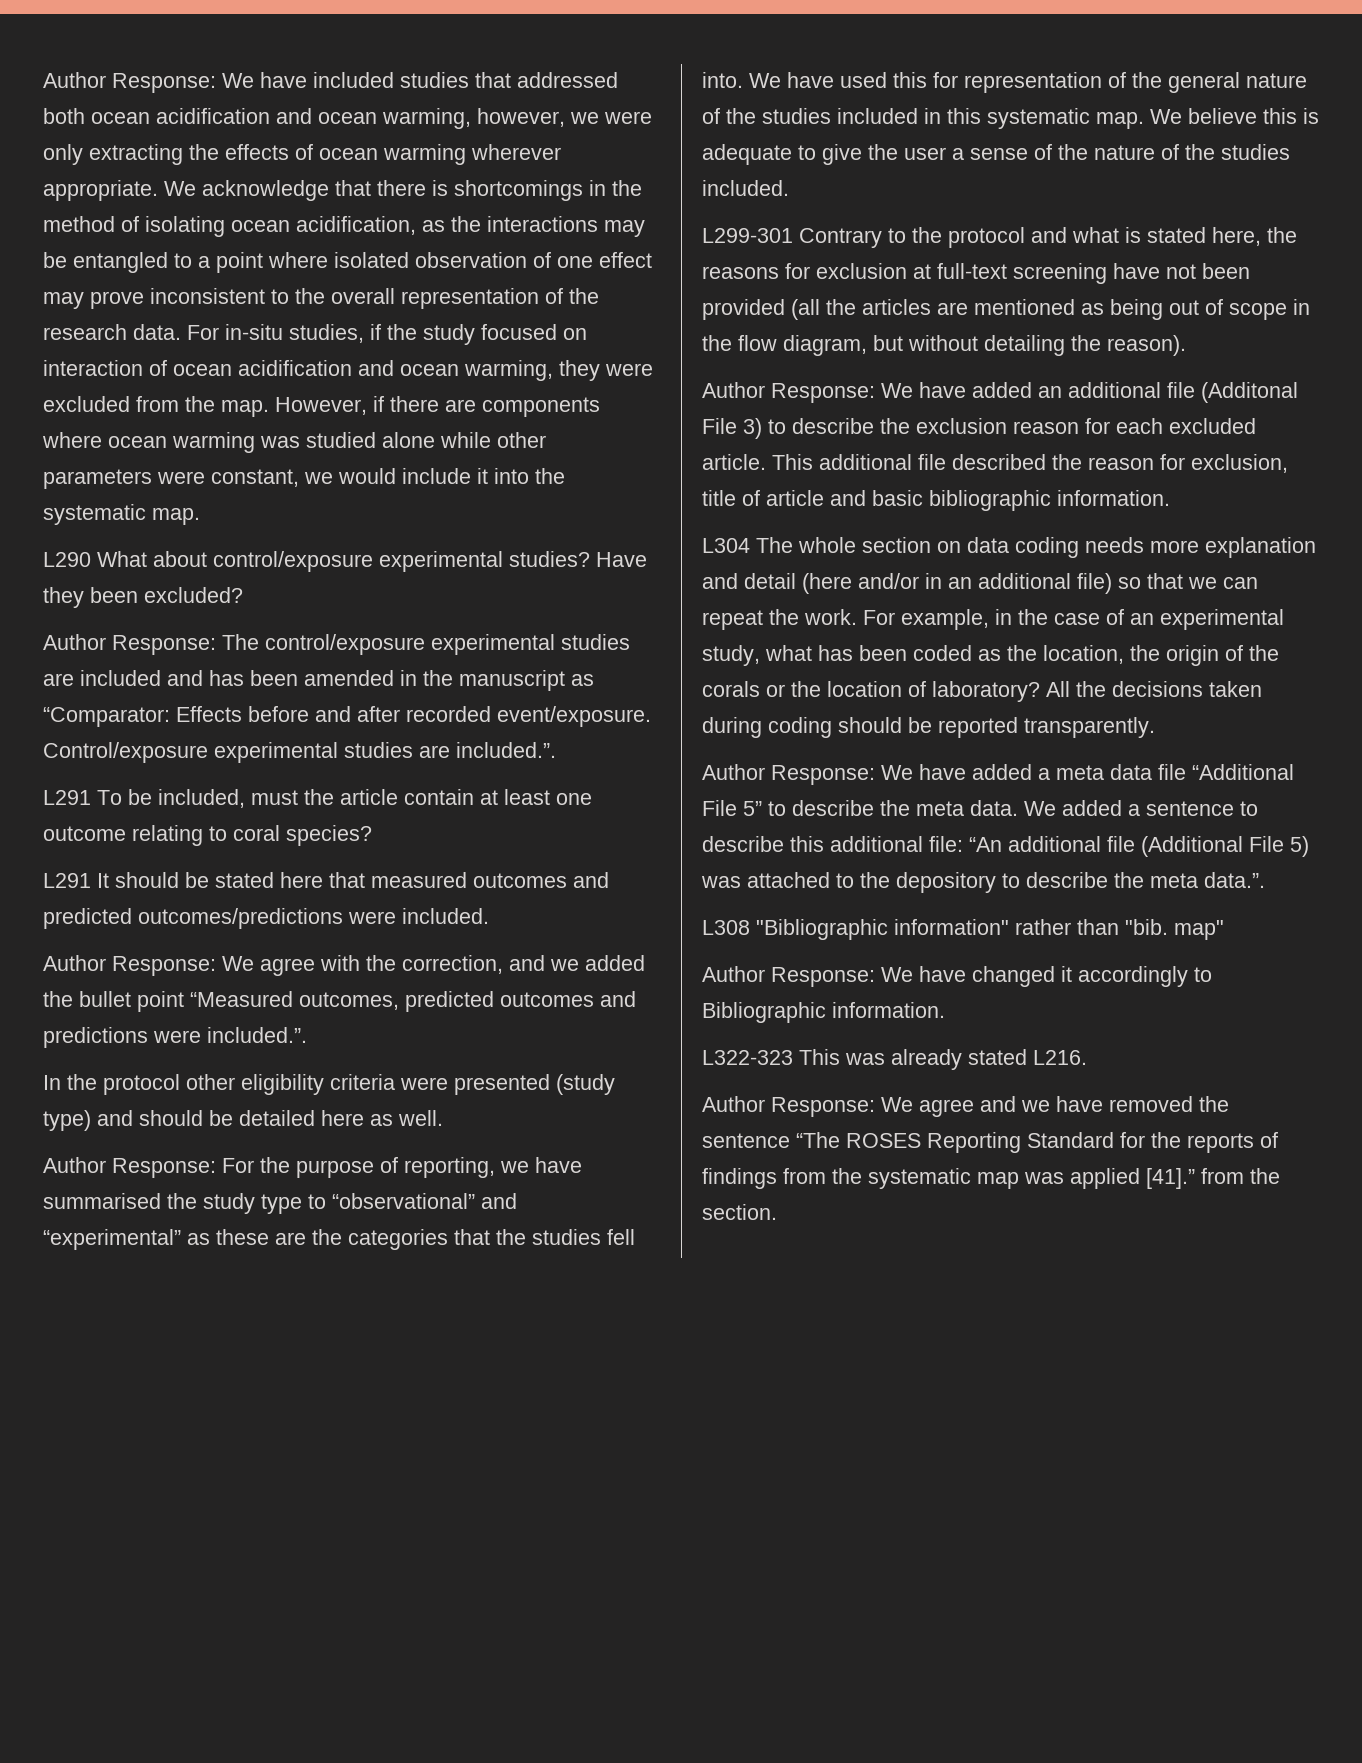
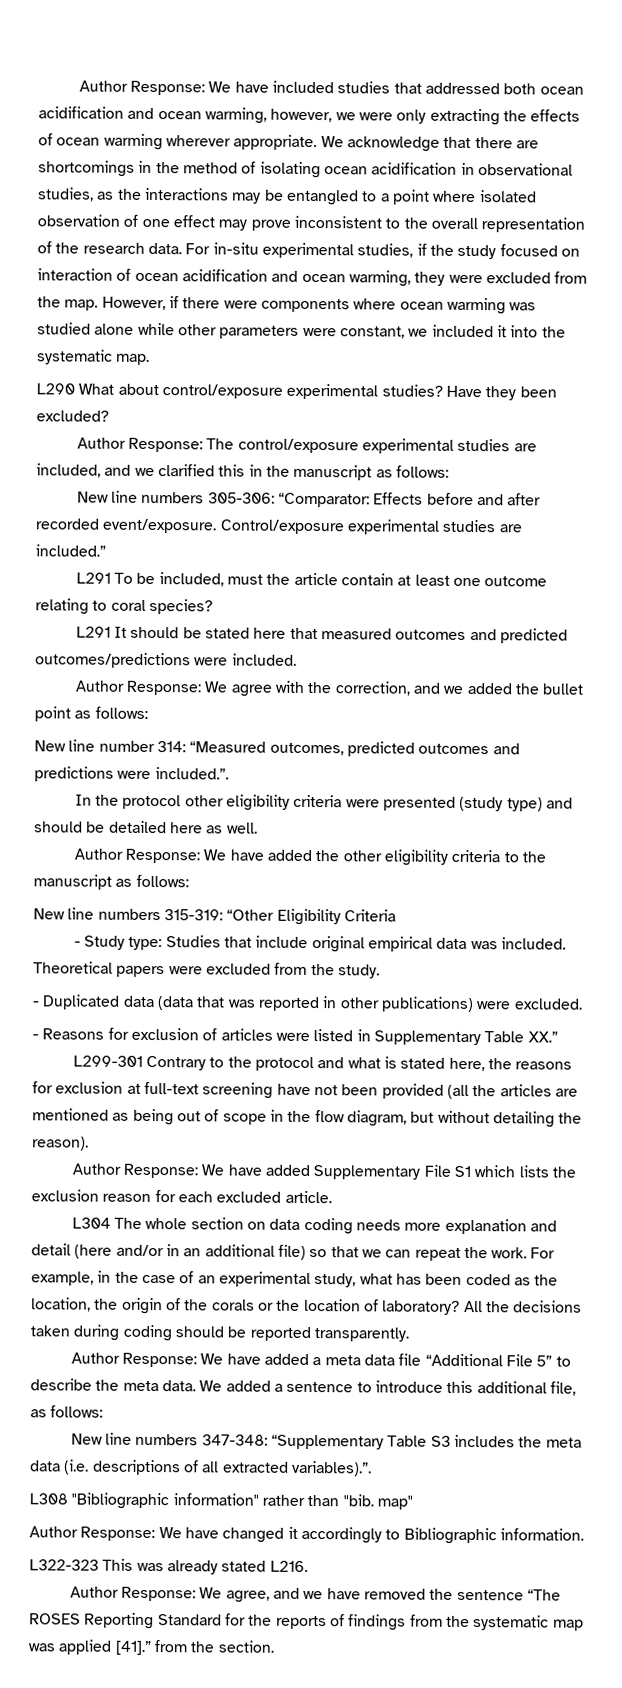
[432,180,448,196] is -> [515,140,539,149] are
[296,216,416,235] acidification, -> [371,162,573,176] [38,187,94,202] acidification in observational studies,
(283, 332) none -> [261,242,354,259] experimental
[445,399,476,412] are -> [223,300,258,309] were
[338,468,471,484] would include -> [431,324,494,338] included
[80,670,594,691] included and has been amended in the manuscript as -> [36,463,449,481] [76,490,275,504] included, and we clarified this in the manuscript as follows: // New line numbers 305-306:
[456,742,556,758] included.”. -> [35,544,106,557] included.”
(184, 1001) none -> [74,706,148,719] [34,739,186,753] as follows: // New line number 314:
[222,1157,582,1178] [43,1193,517,1214] [43,1229,635,1250] [702,72,1307,93] [702,108,1319,129] [702,144,1290,165] [702,180,789,196] For the purpose of reporting, we have summarised the study type to “observational” and “experimental” as these are the categories that the studies fell into. We have used this for representation of the general nature of the studies included in this systematic map. We believe this is adequate to give the user a sense of the nature of the studies included. -> [203,849,546,866] [33,874,189,890] [33,907,396,926] [73,935,566,953] [33,961,380,979] [32,994,583,1013] [32,1027,558,1046] We have added the other eligibility criteria to the manuscript as follows: // New line numbers 315-319: “Other Eligibility Criteria // - Study type: Studies that include original empirical data was included. Theoretical papers were excluded from the study. // - Duplicated data (data that was reported in other publications) were excluded. // - Reasons for exclusion of articles were listed in Supplementary Table XX.”
[1038,382,1298,403] [702,418,874,439] an additional file (Additonal File 3) to describe -> [313,1164,549,1180] Supplementary File S1 which lists
[772,454,1288,473] [702,490,1170,511] This additional file described the reason for exclusion, title of article and basic bibliographic information. -> (332, 1197) none
[702,836,784,852] describe -> [374,1380,443,1393] introduce
[929,836,1309,857] [701,872,1265,893] file: “An additional file (Additional File 5) was attached to the depository to describe the meta data.”. -> [549,1381,576,1396] [30,1405,104,1418] [70,1432,582,1450] [30,1459,372,1477] file, as follows: // New line numbers 347-348: “Supplementary Table S3 includes the meta data (i.e. descriptions of all extracted variables).”.
[919,1099,974,1117] agree -> [225,1590,270,1603] agree,

